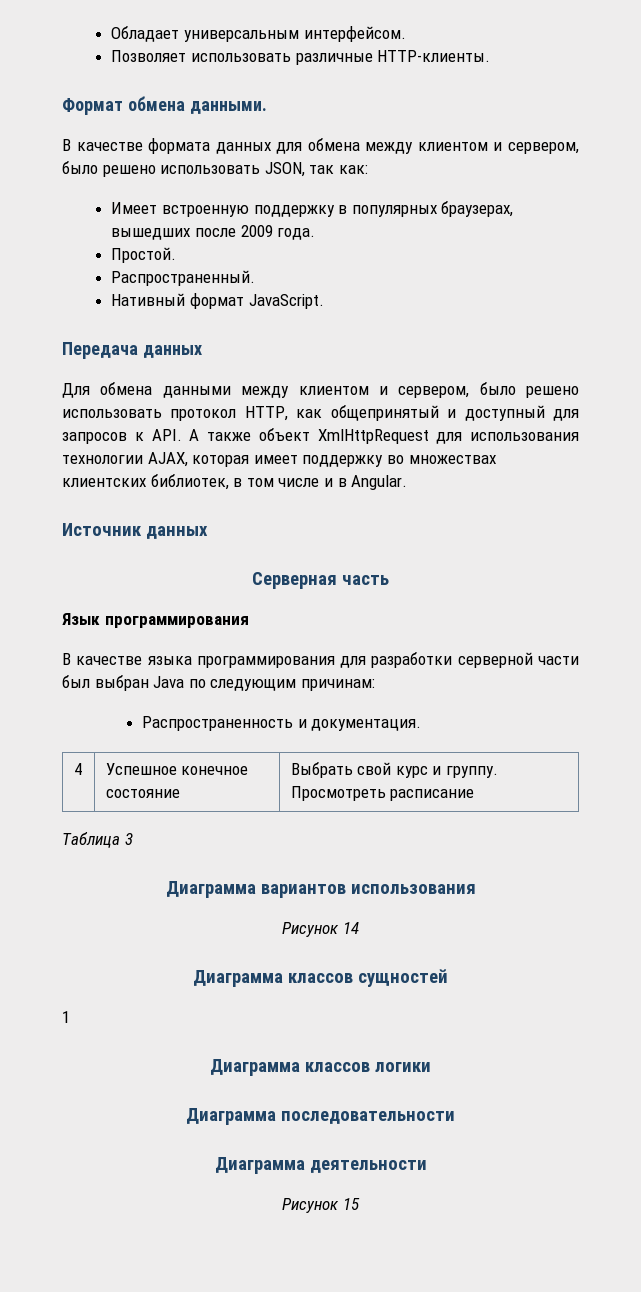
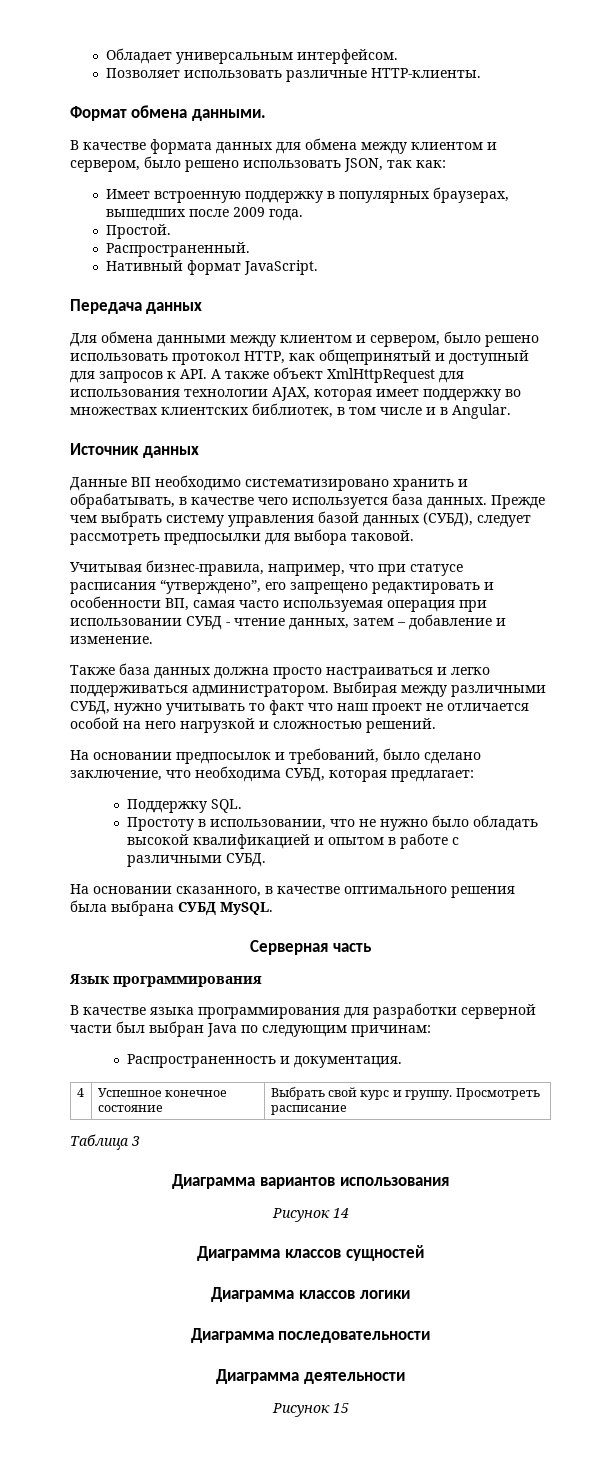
(208, 532) none -> [70,475,468,491] [70,493,545,509] [70,511,531,527] [70,529,414,545] [70,560,463,576] [70,579,494,594] [70,596,487,612] [70,614,506,630] [70,636,153,644] [70,663,490,679] [70,681,546,697] [70,700,529,715] [70,717,436,733] [70,748,481,764] [70,766,474,782] [126,799,242,813] [126,815,538,831] [126,833,459,849] [126,853,266,867] [70,884,515,898] [70,900,273,916] // Данные ВП необходимо систематизировано хранить и обрабатывать, в качестве чего используется база данных. Прежде чем выбрать систему управления базой данных (СУБД), следует рассмотреть предпосылки для выбора таковой. // Учитывая бизнес-правила, например, что при статусе расписания “утверждено”, его запрещено редактировать и особенности ВП, самая часто используемая операция при использовании СУБД - чтение данных, затем – добавление и изменение. // Также база данных должна просто настраиваться и легко поддерживаться администратором. Выбирая между различными СУБД, нужно учитывать то факт что наш проект не отличается особой на негo нагрузкой и сложностью решений. // На основании предпосылок и требований, было сделано заключение, что необходима СУБД, которая предлагает: // Поддержку SQL. // Простоту в использовании, что не нужно было обладать высокой квалификацией и опытом в работе с различными СУБД. // На основании сказанного, в качестве оптимального решения была выбрана СУБД MySQL.
[62,1011,70,1023] // 1 -> (424, 1253) none

